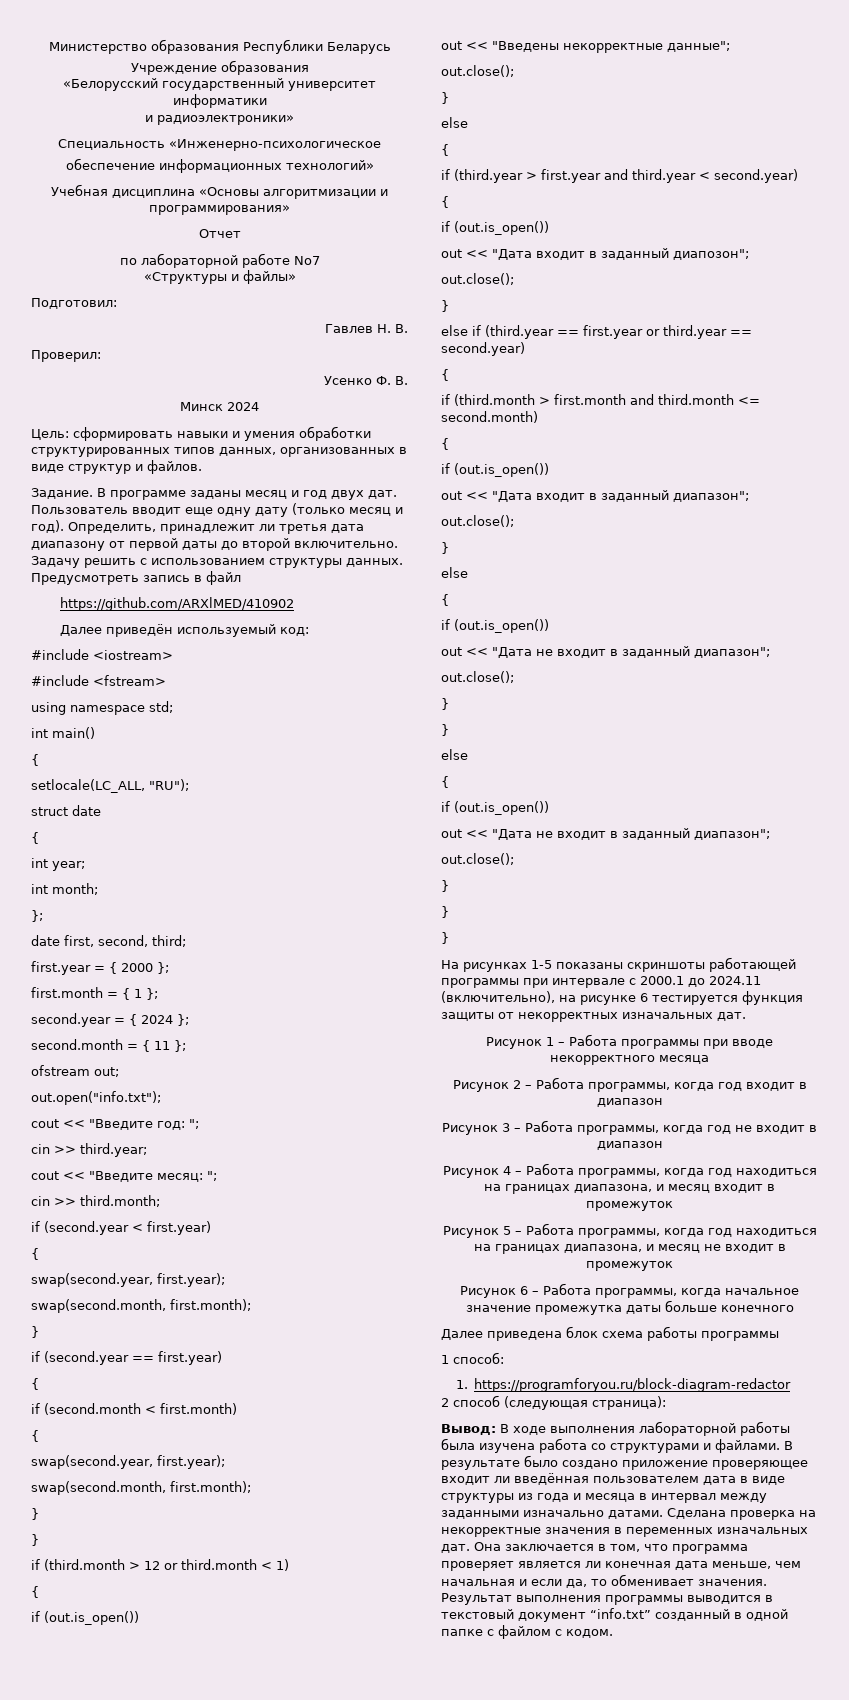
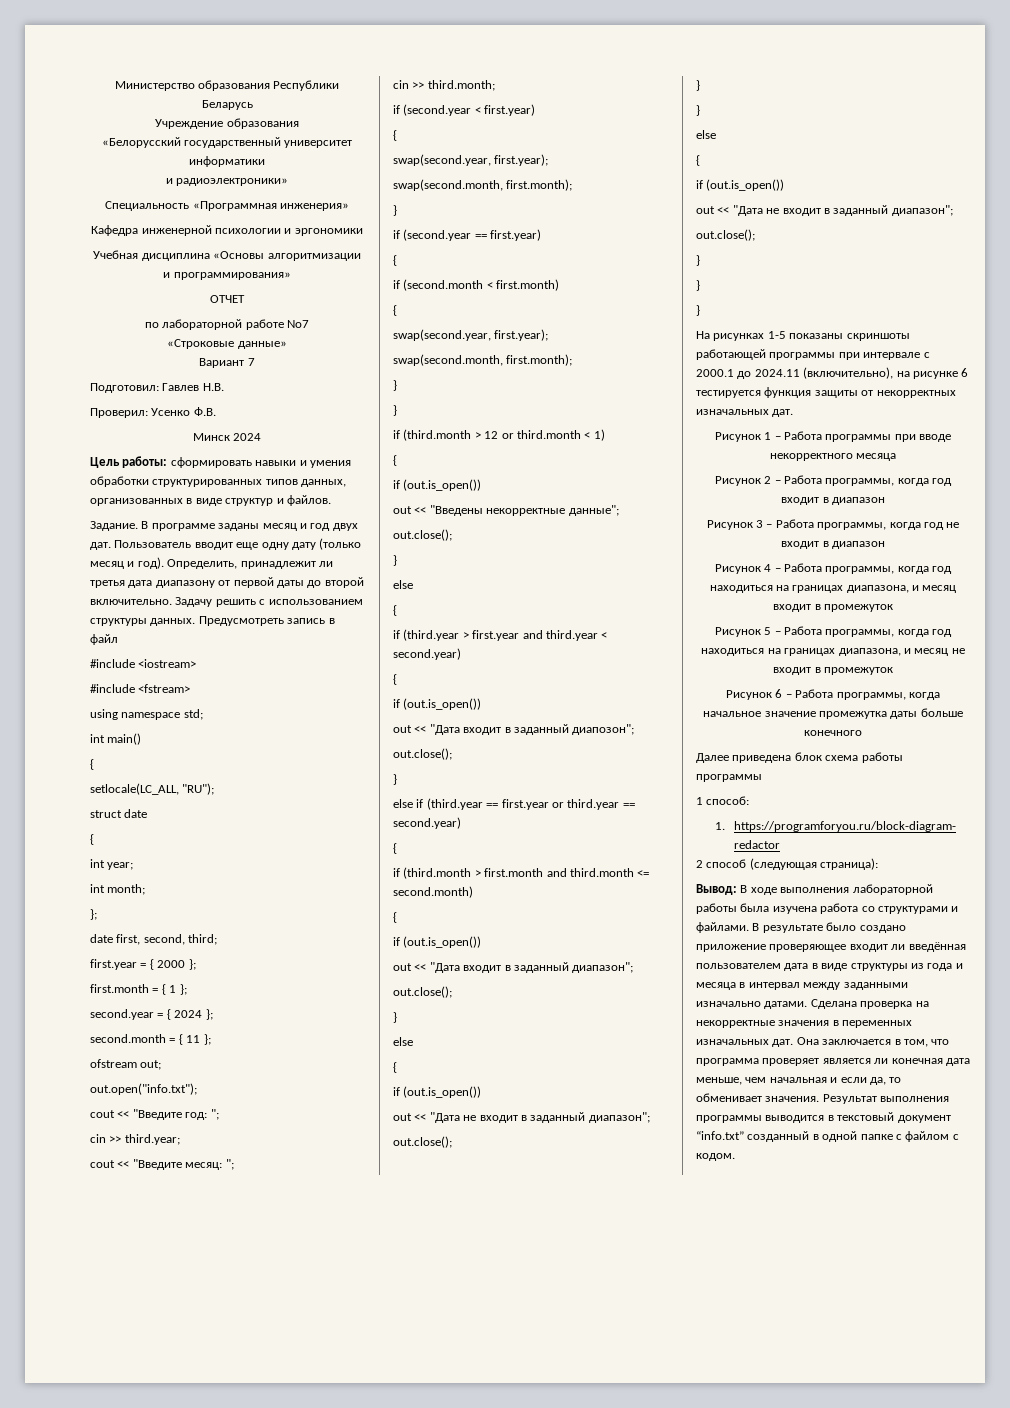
[169,139,381,151] [65,158,374,173] «Инженерно-психологическое // обеспечение информационных технологий» -> [192,201,349,211] [91,225,363,236] «Программная инженерия» // Кафедра инженерной психологии и эргономики
[198,229,241,238] Отчет -> [210,295,245,303] ОТЧЕТ
[143,270,296,284] [31,298,117,309] [325,324,408,333] [31,350,101,362] [324,376,408,385] «Структуры и файлы» // Подготовил: // Гавлев Н. В. // Проверил: // Усенко Ф. В. -> [167,339,287,349] [199,358,255,368] [90,383,224,393] [90,407,216,418] «Строковые данные» // Вариант 7 // Подготовил: Гавлев Н.В. // Проверил: Усенко Ф.В.
[31,429,69,440] Цель: -> [90,456,168,468] Цель работы:
[60,597,295,611] [60,624,310,637] // https://github.com/ARXlMED/410902 // Далее приведён используемый код: -> (118, 639) none

